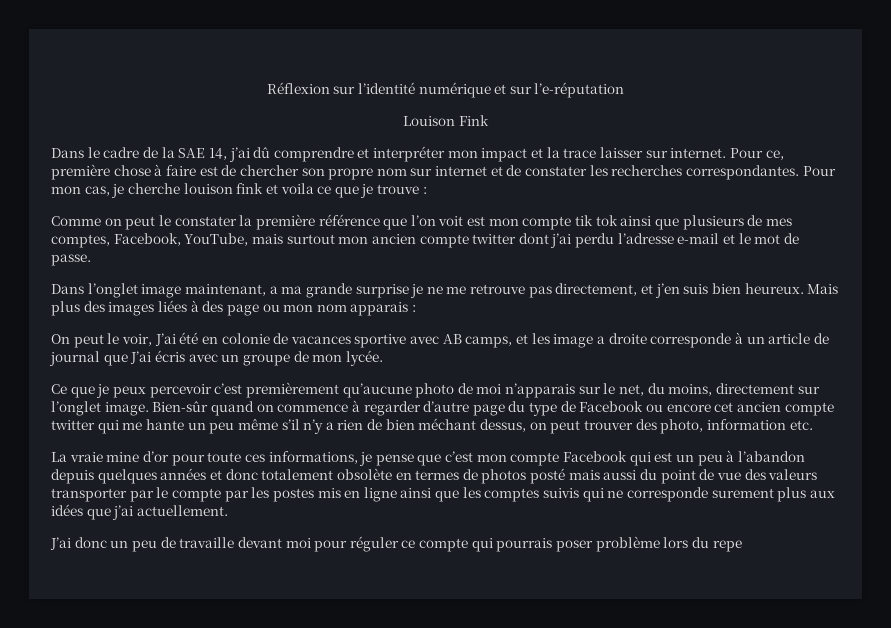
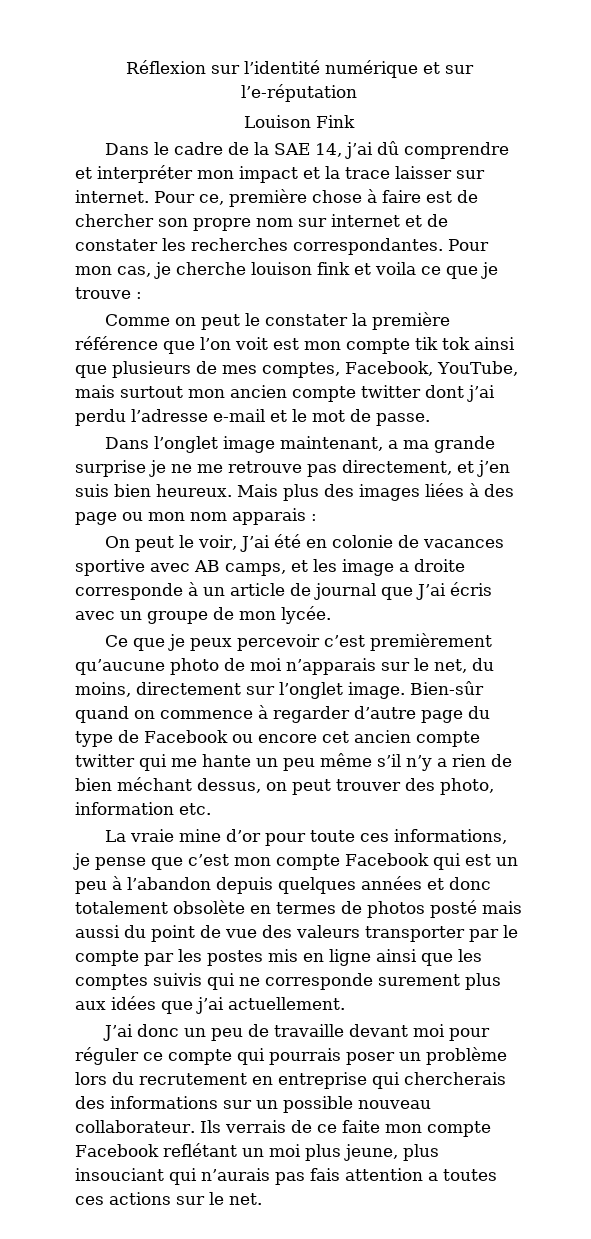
(594, 546) none -> [399,1052,421,1061] un
[712,540,742,552] repe -> [139,1072,506,1089] [75,1096,431,1113] [75,1120,491,1137] [75,1143,439,1161] [75,1168,497,1185] [75,1192,262,1205] recrutement en entreprise qui chercherais des informations sur un possible nouveau collaborateur. Ils verrais de ce faite mon compte Facebook reflétant un moi plus jeune, plus insouciant qui n’aurais pas fais attention a toutes ces actions sur le net.

